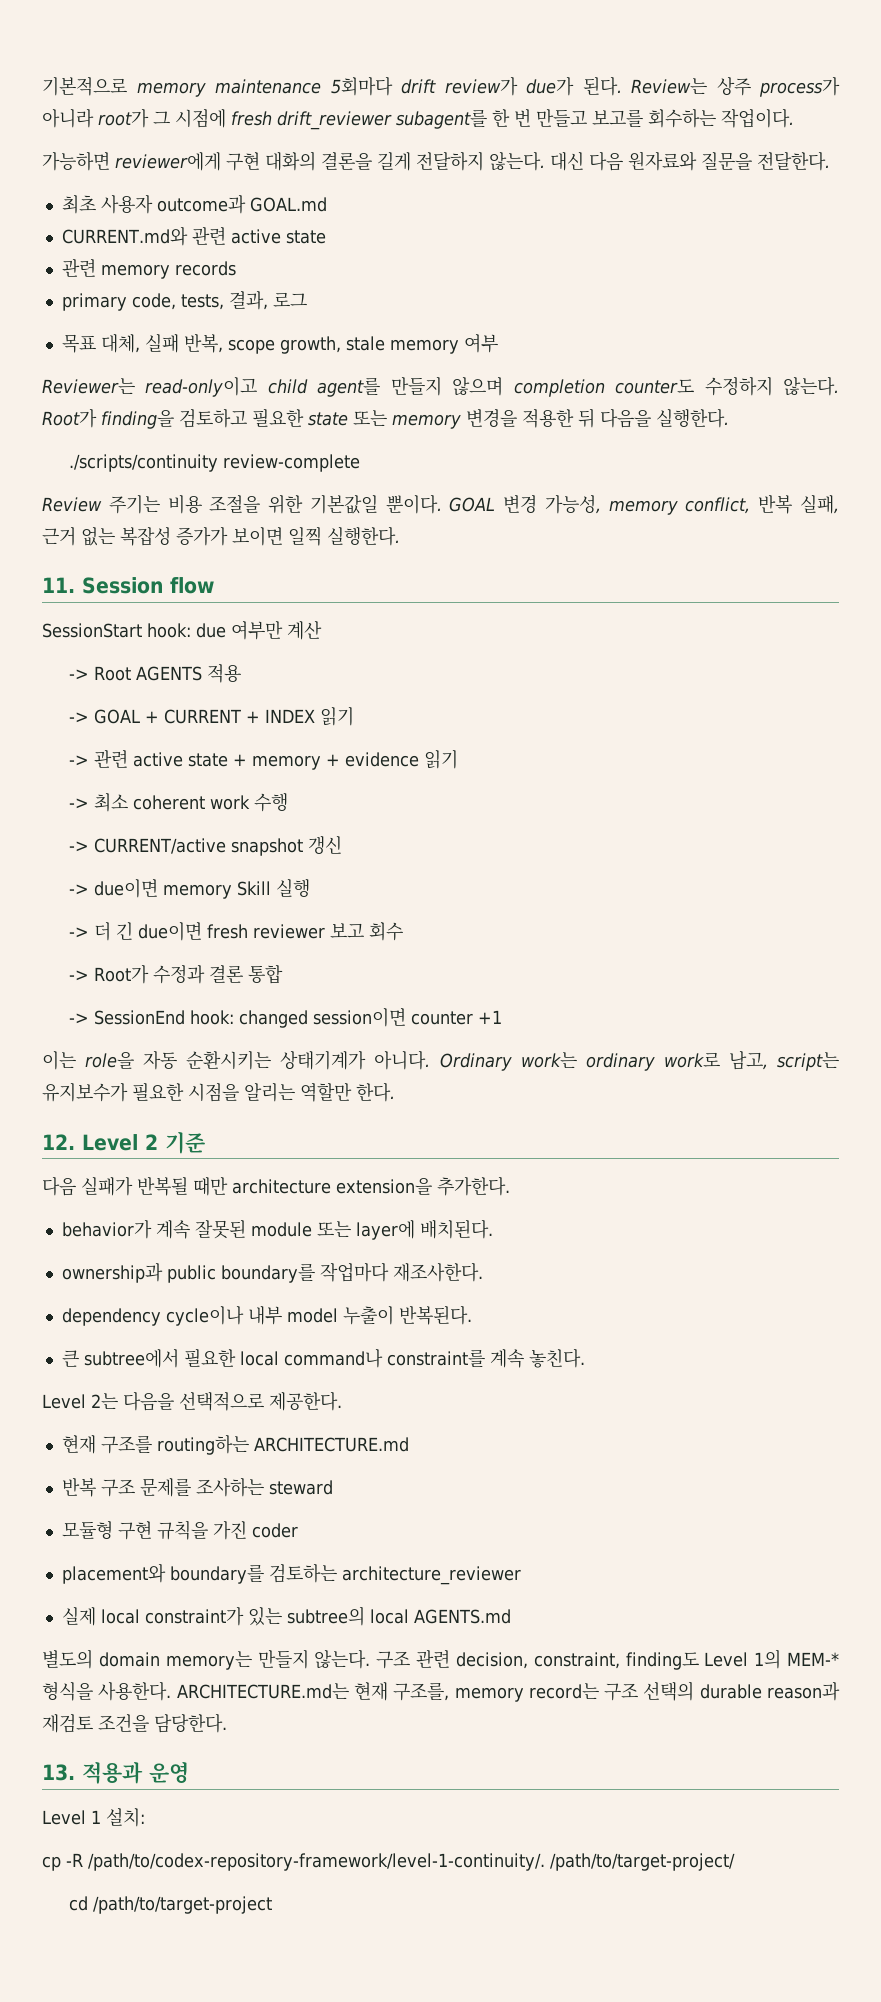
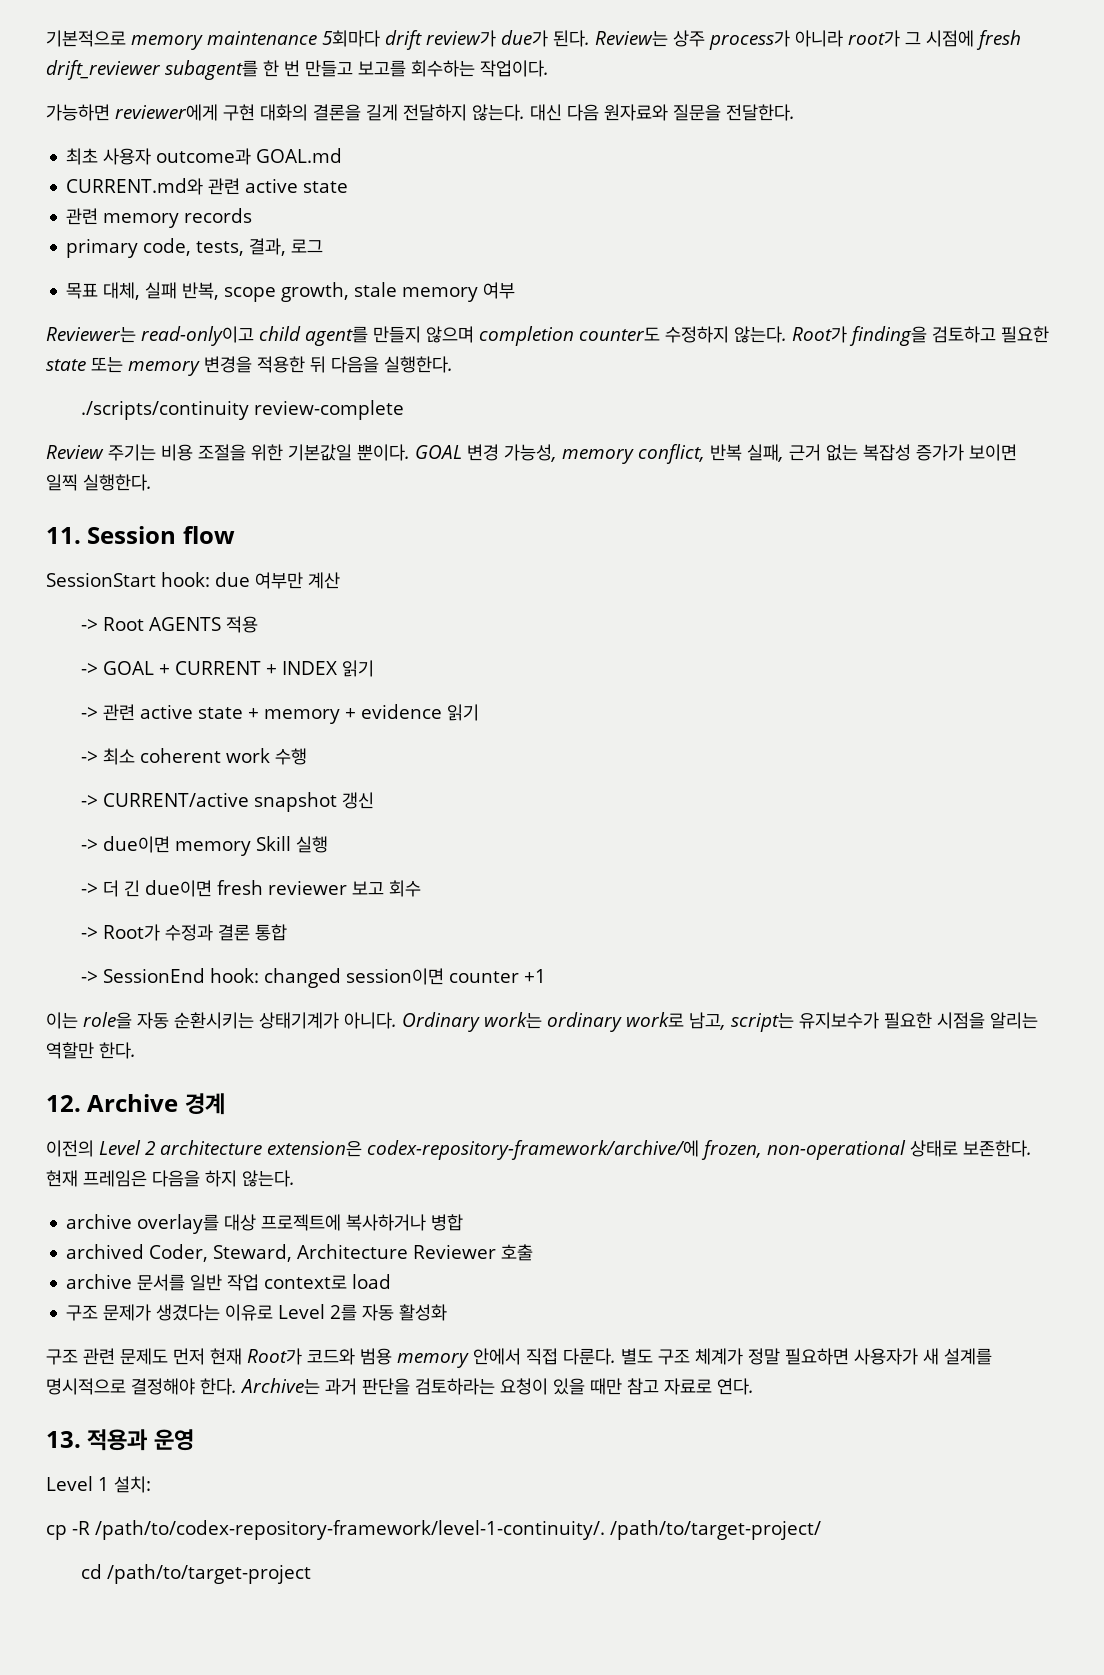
[82,1131,205,1154] [42,1176,510,1196] [61,1219,493,1240] [61,1262,483,1283] [61,1305,472,1326] [61,1348,585,1368] [42,1391,342,1411] [61,1435,409,1455] [61,1478,333,1497] [61,1520,298,1540] [61,1563,521,1585] [61,1606,511,1626] [42,1649,839,1670] [42,1681,841,1702] [42,1713,227,1733] Level 2 기준 // 다음 실패가 반복될 때만 architecture extension을 추가한다. // behavior가 계속 잘못된 module 또는 layer에 배치된다. // ownership과 public boundary를 작업마다 재조사한다. // dependency cycle이나 내부 model 누출이 반복된다. // 큰 subtree에서 필요한 local command나 constraint를 계속 놓친다. // Level 2는 다음을 선택적으로 제공한다. // 현재 구조를 routing하는 ARCHITECTURE.md // 반복 구조 문제를 조사하는 steward // 모듈형 구현 규칙을 가진 coder // placement와 boundary를 검토하는 architecture_reviewer // 실제 local constraint가 있는 subtree의 local AGENTS.md // 별도의 domain memory는 만들지 않는다. 구조 관련 decision, constraint, finding도 Level 1의 MEM-* 형식을 사용한다. ARCHITECTURE.md는 현재 구조를, memory record는 구조 선택의 durable reason과 재검토 조건을 담당한다. -> [87,1093,225,1115] [46,1140,1032,1160] [46,1170,295,1187] [66,1214,464,1234] [66,1244,534,1262] [66,1274,392,1291] [66,1304,448,1321] [46,1348,992,1368] [46,1378,754,1395] Archive 경계 // 이전의 Level 2 architecture extension은 codex-repository-framework/archive/에 frozen, non-operational 상태로 보존한다. 현재 프레임은 다음을 하지 않는다. // archive overlay를 대상 프로젝트에 복사하거나 병합 // archived Coder, Steward, Architecture Reviewer 호출 // archive 문서를 일반 작업 context로 load // 구조 문제가 생겼다는 이유로 Level 2를 자동 활성화 // 구조 관련 문제도 먼저 현재 Root가 코드와 범용 memory 안에서 직접 다룬다. 별도 구조 체계가 정말 필요하면 사용자가 새 설계를 명시적으로 결정해야 한다. Archive는 과거 판단을 검토하라는 요청이 있을 때만 참고 자료로 연다.

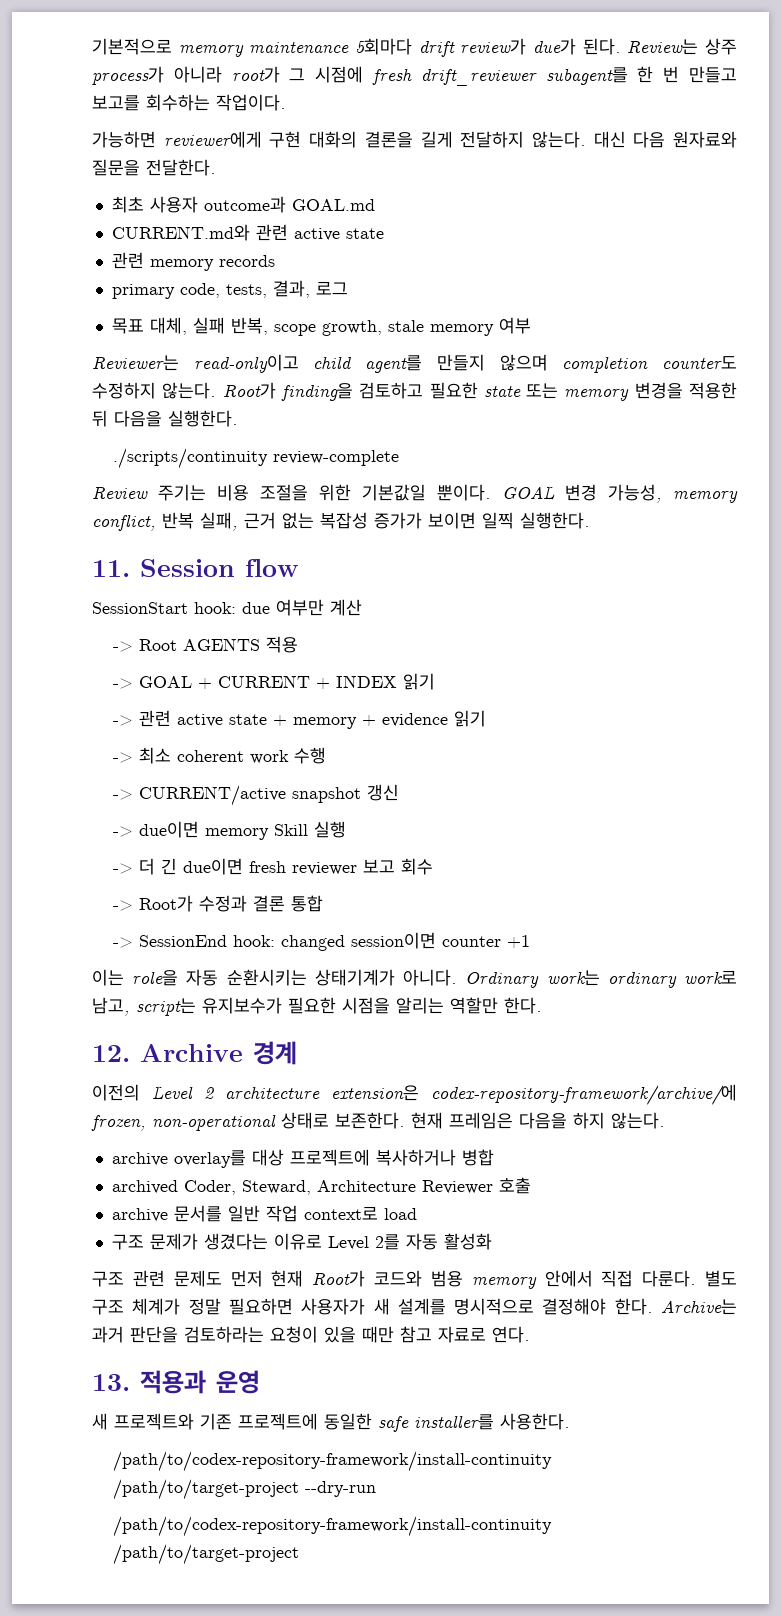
[46,1476,151,1493] [46,1520,821,1540] [80,1564,102,1579] Level 1 설치: // cp -R /path/to/codex-repository-framework/level-1-continuity/. /path/to/target-project/ // cd -> [92,1413,570,1432] [113,1451,553,1472] [113,1479,377,1500] [113,1516,553,1537] 새 프로젝트와 기존 프로젝트에 동일한 safe installer를 사용한다. // /path/to/codex-repository-framework/install-continuity /path/to/target-project --dry-run // /path/to/codex-repository-framework/install-continuity

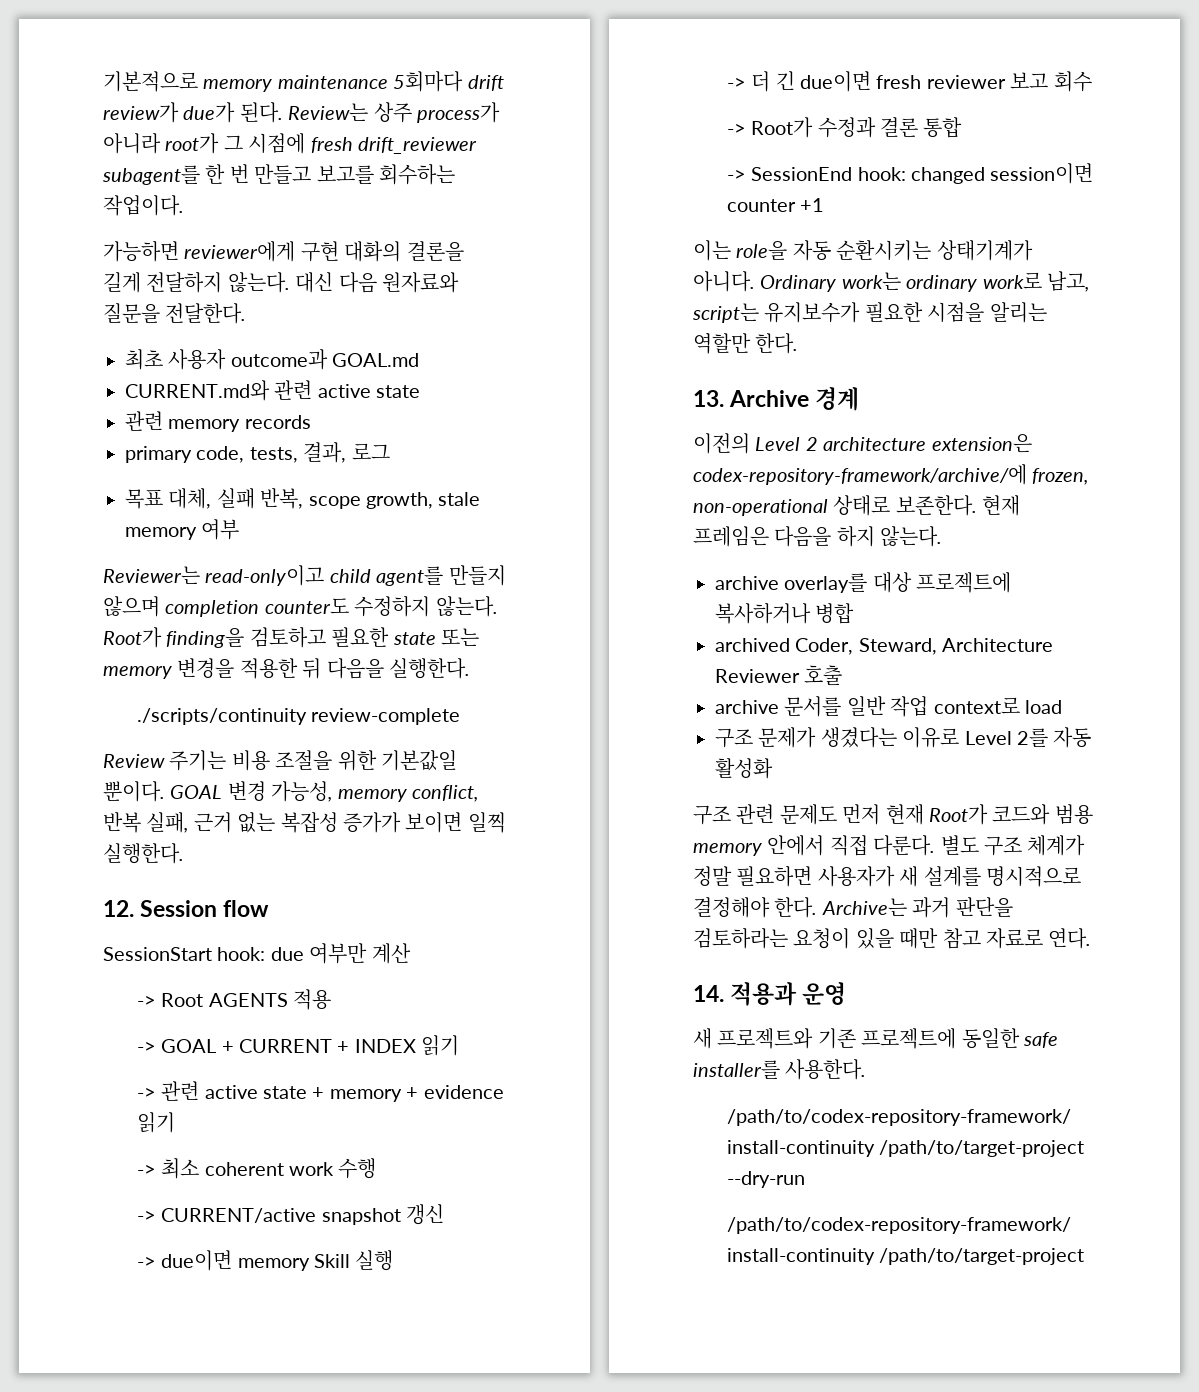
[92,560,130,577] 11. -> [103,900,134,917] 12.
[92,1045,130,1062] 12. -> [693,390,724,407] 13.
[92,1374,130,1391] 13. -> [693,985,724,1002] 14.

